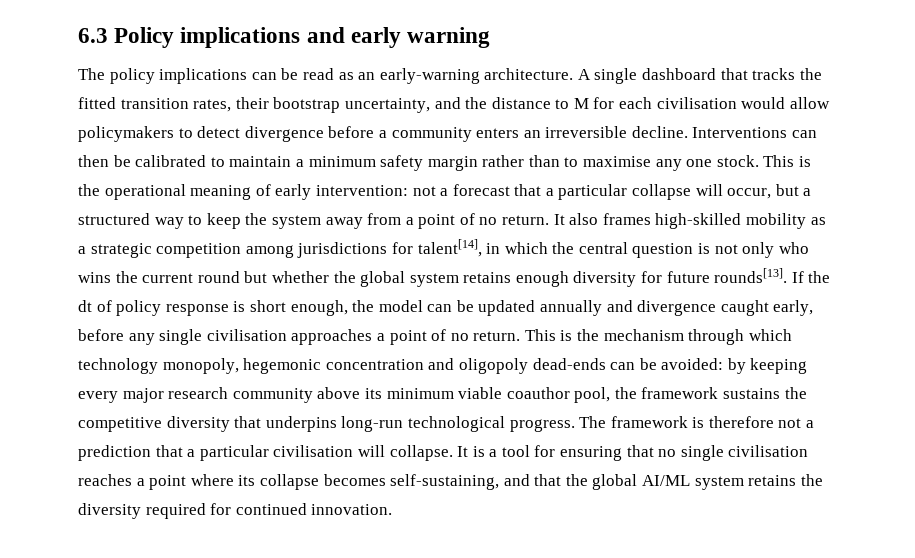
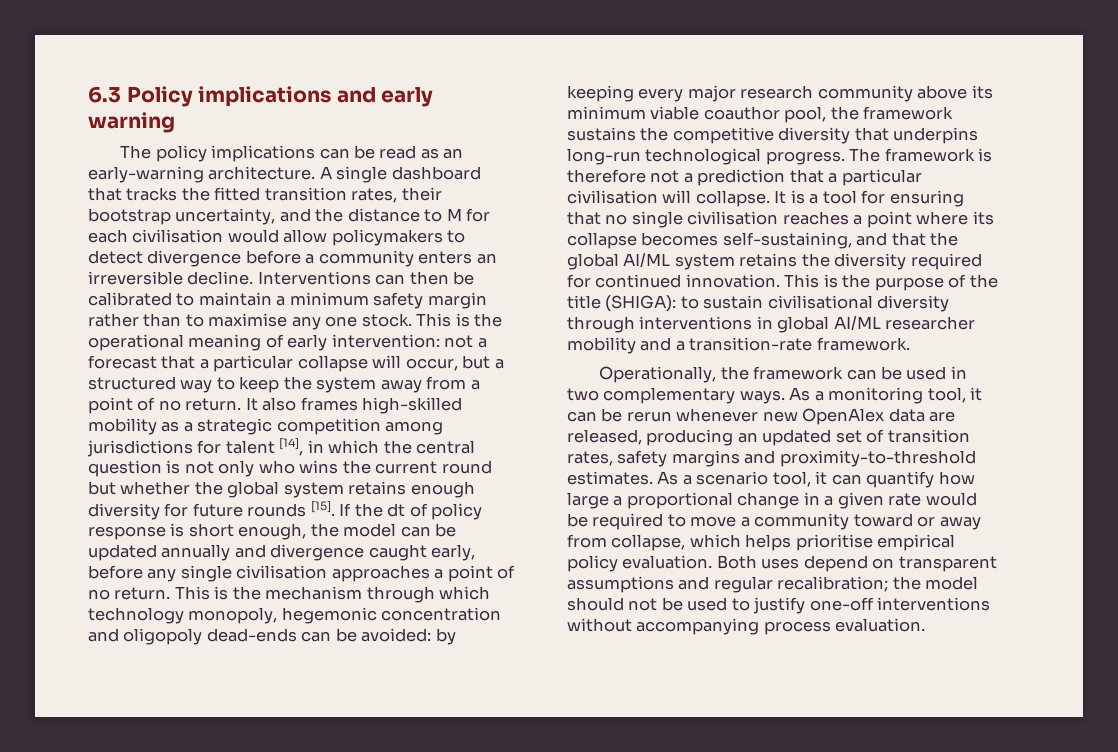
[417,239,482,257] talent[14], -> [225,438,304,456] talent [14],
[714,268,788,283] rounds[13]. -> [247,501,335,517] rounds [15].
(393, 509) none -> [784,274,998,291] [567,295,950,312] [567,316,976,333] [567,337,910,354] [599,366,967,383] [567,387,983,404] [567,408,956,425] [567,429,970,446] [567,450,976,467] [567,471,975,488] [567,492,977,509] [567,513,981,530] [567,534,956,551] [567,555,997,572] [567,576,979,593] [567,597,991,614] [567,618,926,635] This is the purpose of the title (SHIGA): to sustain civilisational diversity through interventions in global AI/ML researcher mobility and a transition-rate framework. // Operationally, the framework can be used in two complementary ways. As a monitoring tool, it can be rerun whenever new OpenAlex data are released, producing an updated set of transition rates, safety margins and proximity-to-threshold estimates. As a scenario tool, it can quantify how large a proportional change in a given rate would be required to move a community toward or away from collapse, which helps prioritise empirical policy evaluation. Both uses depend on transparent assumptions and regular recalibration; the model should not be used to justify one-off interventions without accompanying process evaluation.

